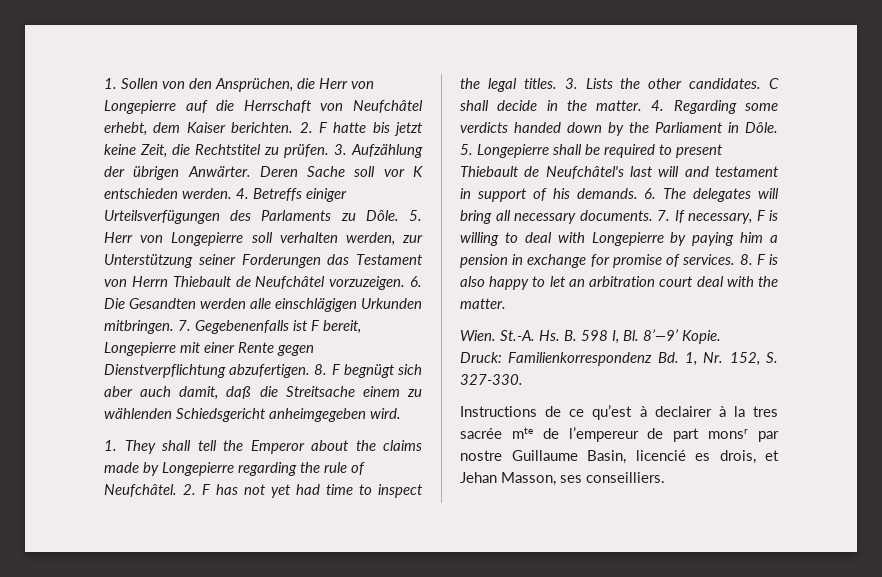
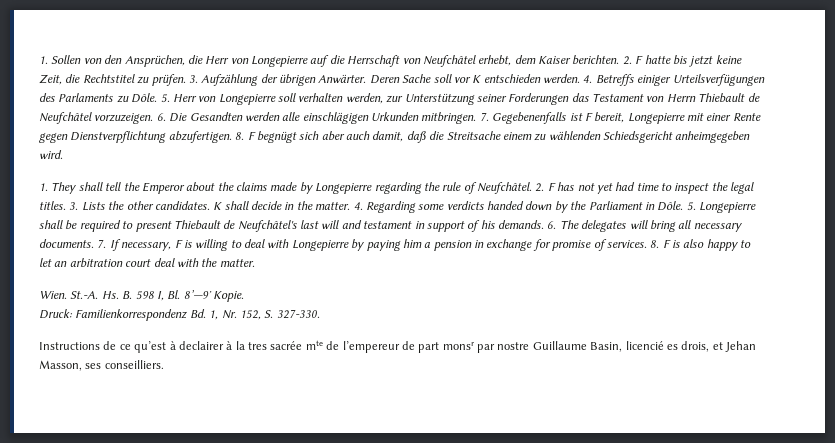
[769,78,779,89] C -> [213,202,223,210] K

